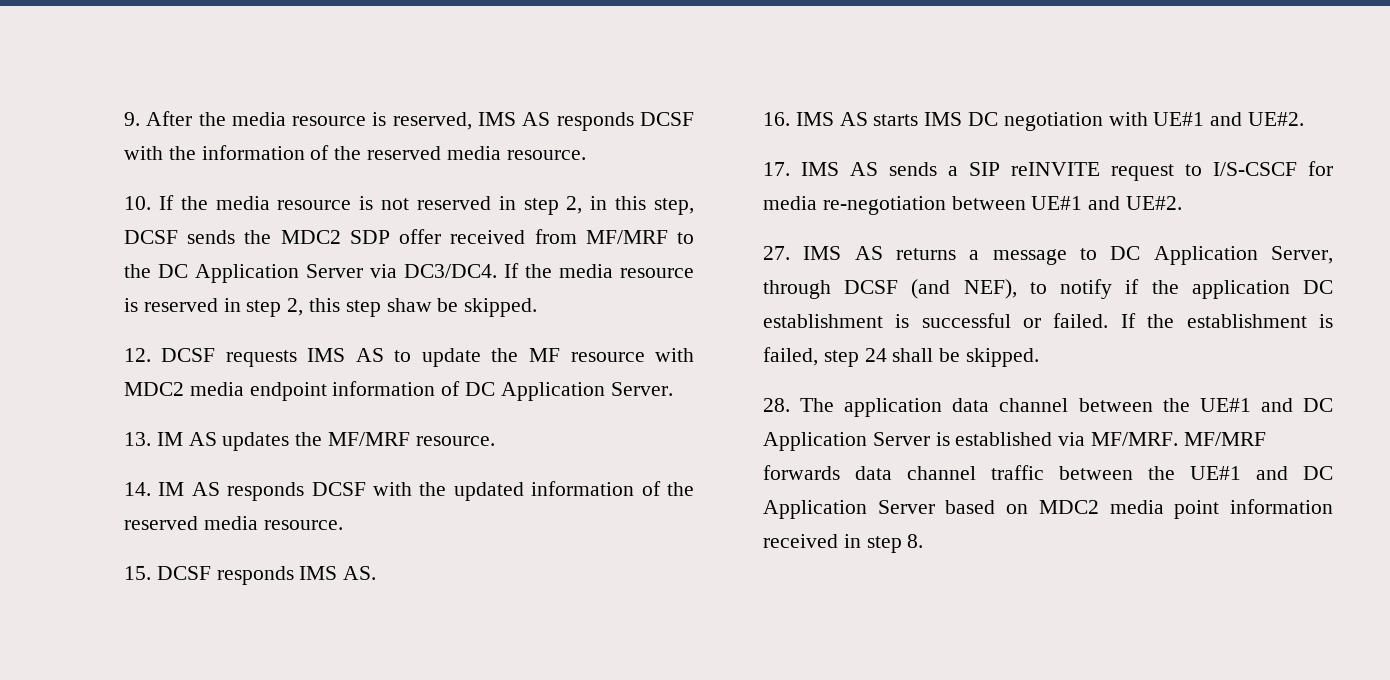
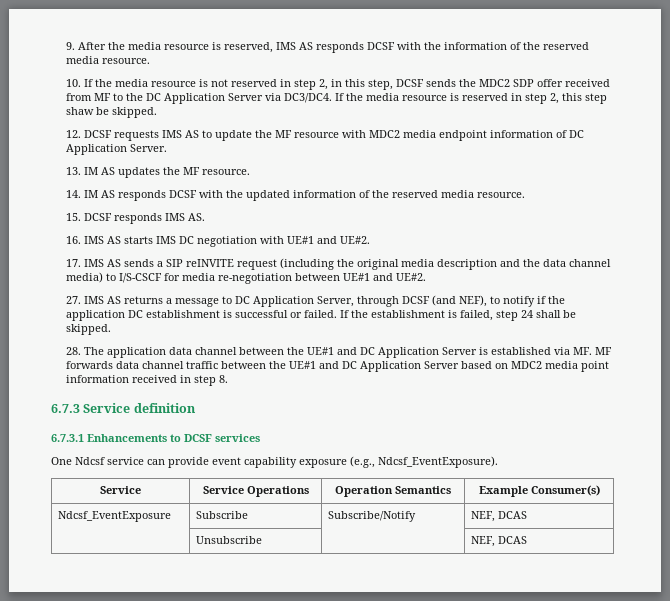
[585,230,668,244] MF/MRF -> [94,93,112,101] MF
[327,432,410,446] MF/MRF -> [183,167,201,175] MF
(1174, 172) none -> [280,258,612,270] [66,272,104,283] (including the original media description and the data channel media)
[1090,432,1266,446] MF/MRF. MF/MRF -> [573,347,613,355] MF. MF
(924, 541) none -> [51,403,196,413] [51,434,260,442] [51,456,498,468] [100,486,141,494] [202,486,309,497] [335,486,451,497] [478,485,600,497] [57,511,171,522] [195,511,248,519] [327,511,416,522] [470,511,527,522] [195,536,262,544] [470,536,527,547] // 6.7.3 Service definition // 6.7.3.1 Enhancements to DCSF services // One Ndcsf service can provide event capability exposure (e.g., Ndcsf_EventExposure). // Service | Service Operations | Operation Semantics | Example Consumer(s) // Ndcsf_EventExposure | Subscribe | Subscribe/Notify | NEF, DCAS // | Unsubscribe | | NEF, DCAS

